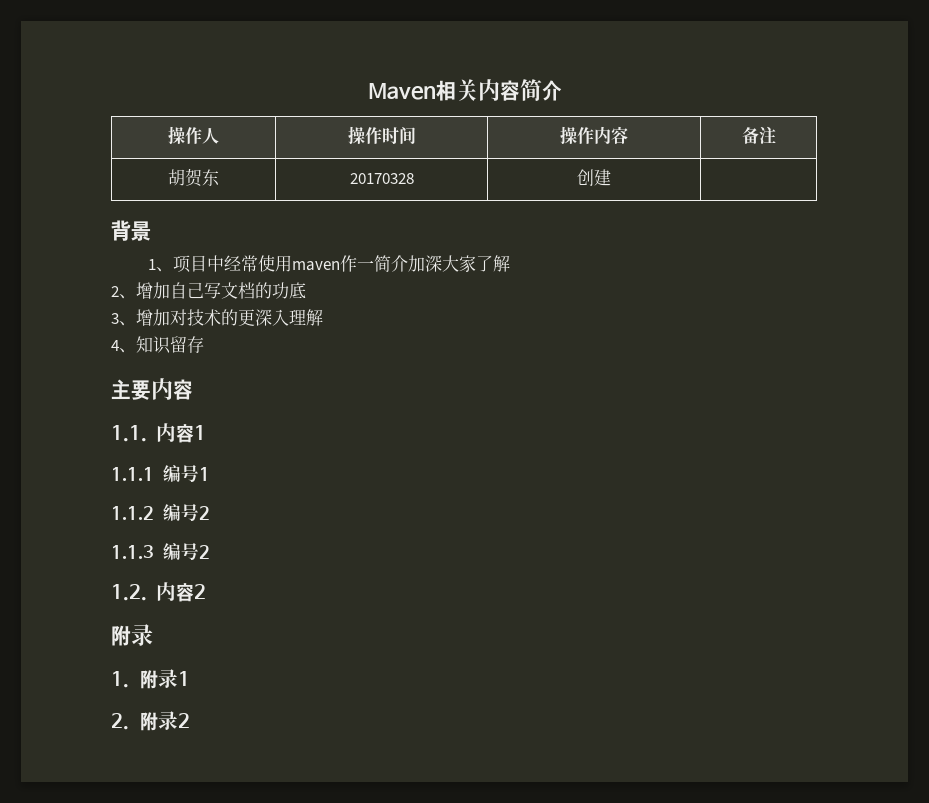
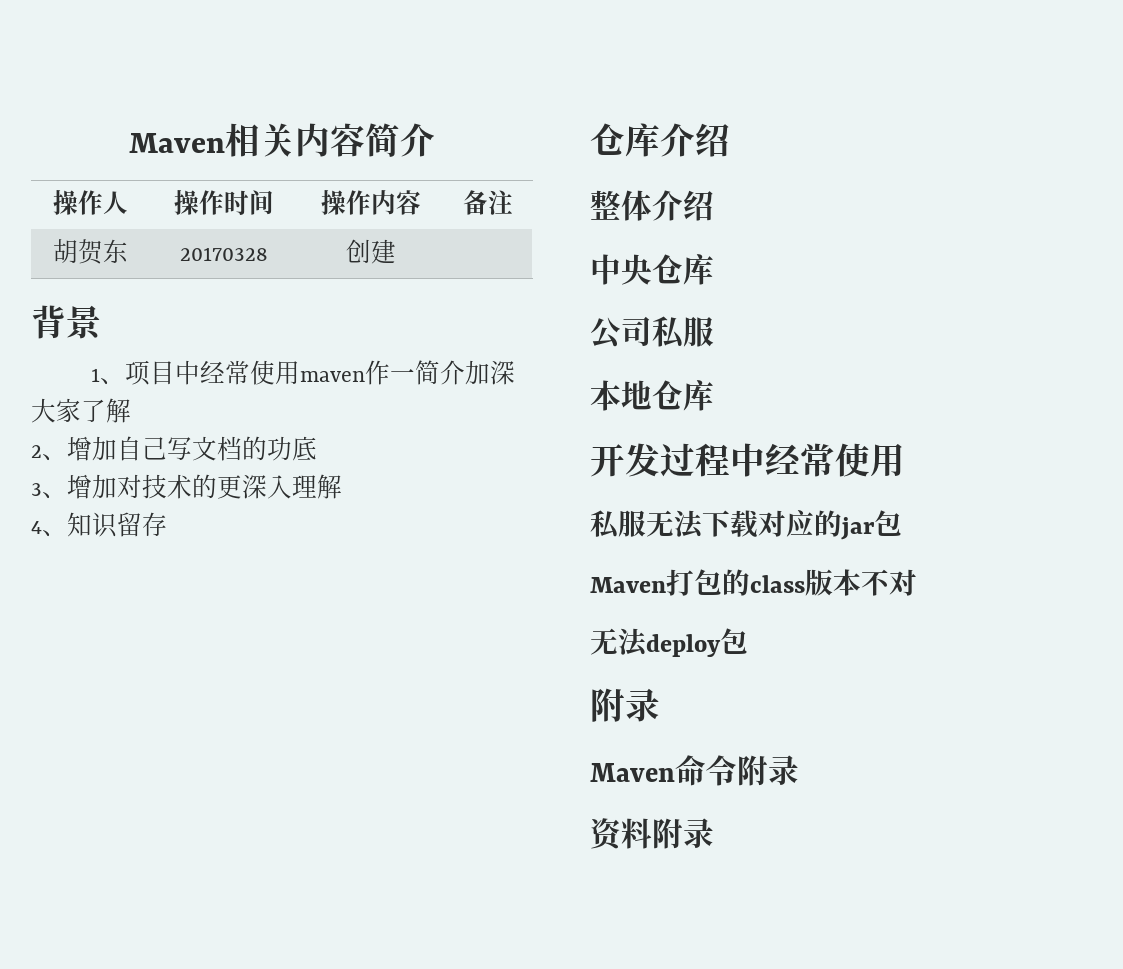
[111,378,193,400] [111,423,206,443] [111,465,210,482] [111,504,210,521] [111,543,210,560] [111,582,206,602] [111,624,153,646] [111,669,191,689] [111,711,191,731] 主要内容 // 1.1.内容1 // 1.1.1编号1 // 1.1.2编号2 // 1.1.3编号2 // 1.2.内容2 // 附录 // 1.附录1 // 2.附录2 -> [590,123,730,157] [590,190,714,221] [590,253,714,285] [590,316,714,350] [590,379,714,411] [590,443,905,477] [590,510,902,540] [590,569,917,596] [590,628,748,657] [590,688,660,722] [590,755,799,786] [590,818,714,851] 仓库介绍 // 整体介绍 // 中央仓库 // 公司私服 // 本地仓库 // 开发过程中经常使用 // 私服无法下载对应的jar包 // Maven打包的class版本不对 // 无法deploy包 // 附录 // Maven命令附录 // 资料附录

